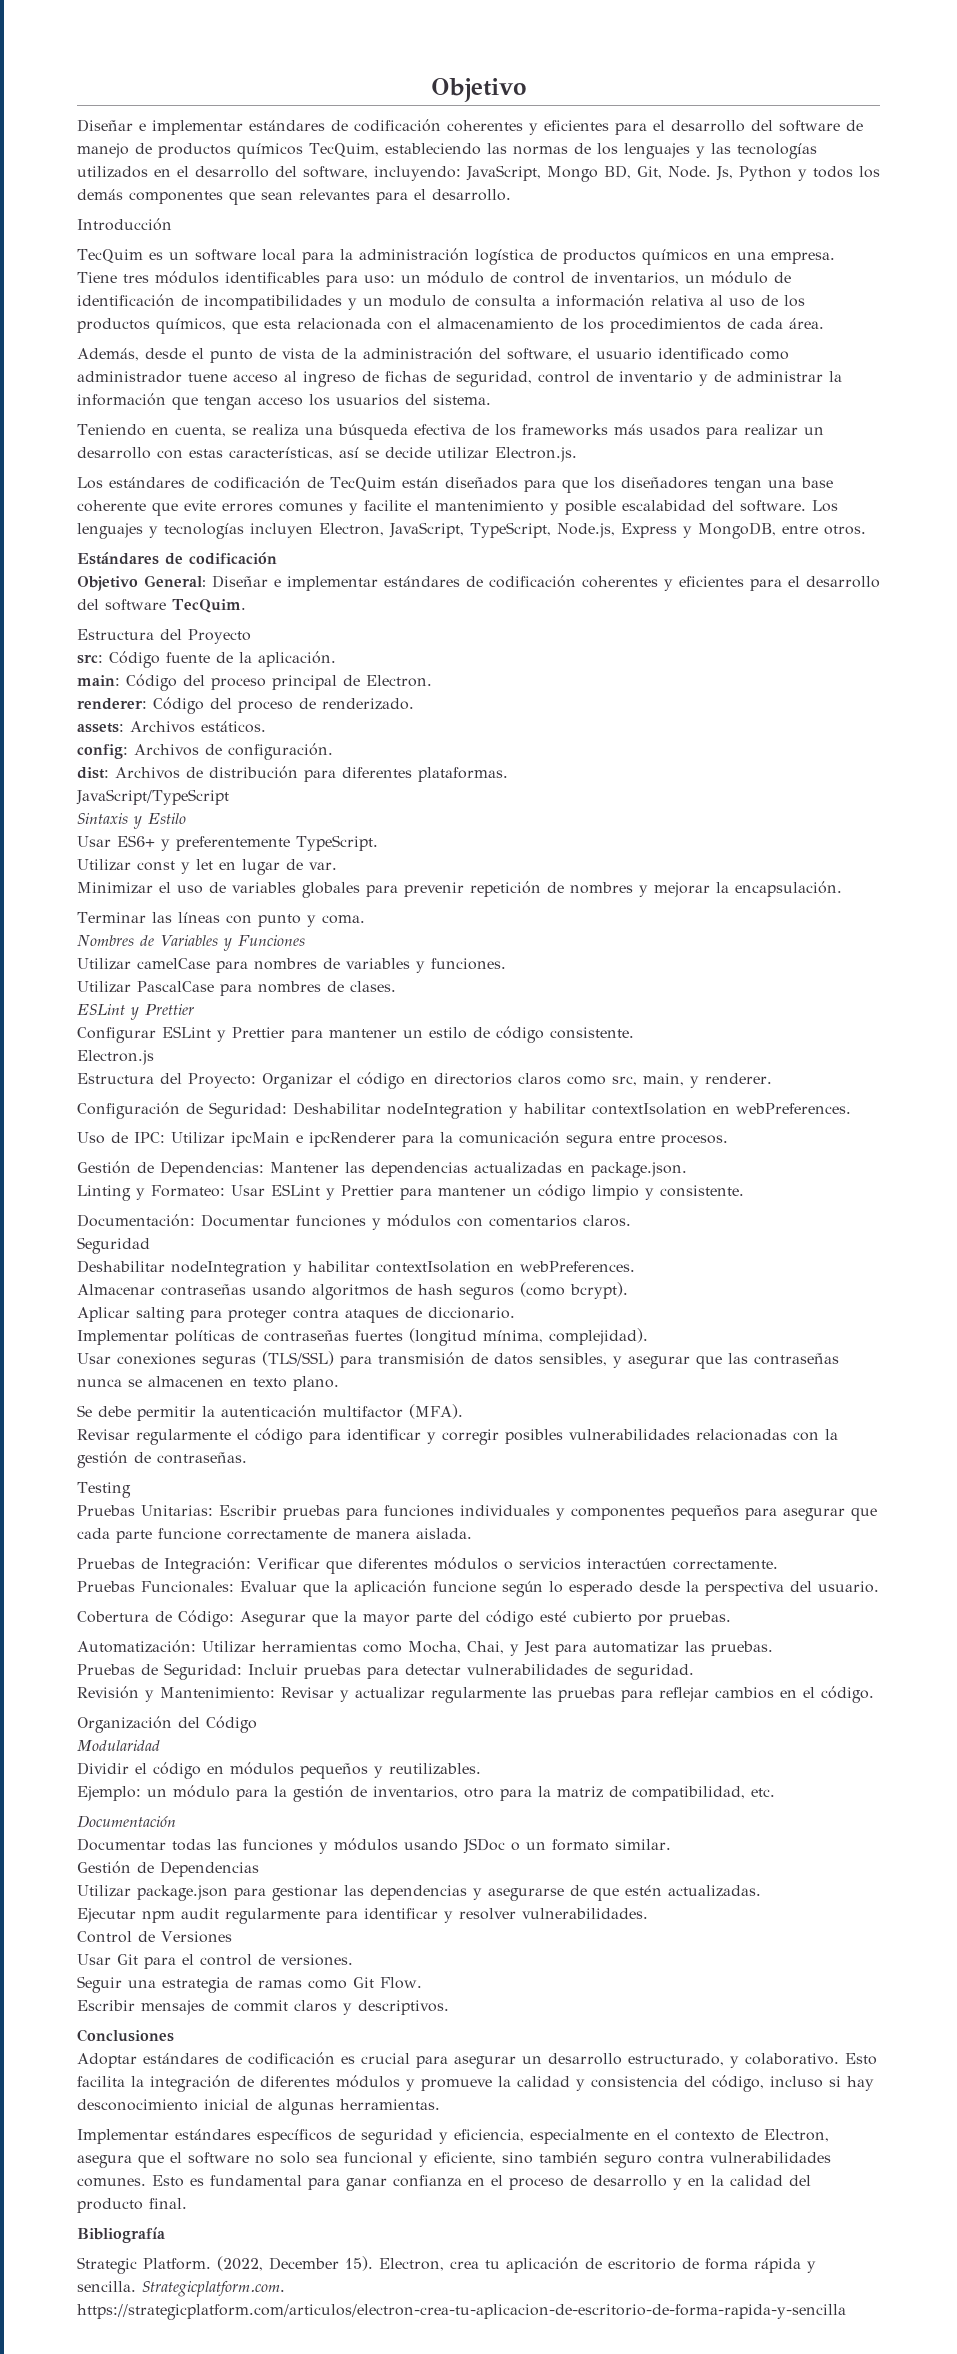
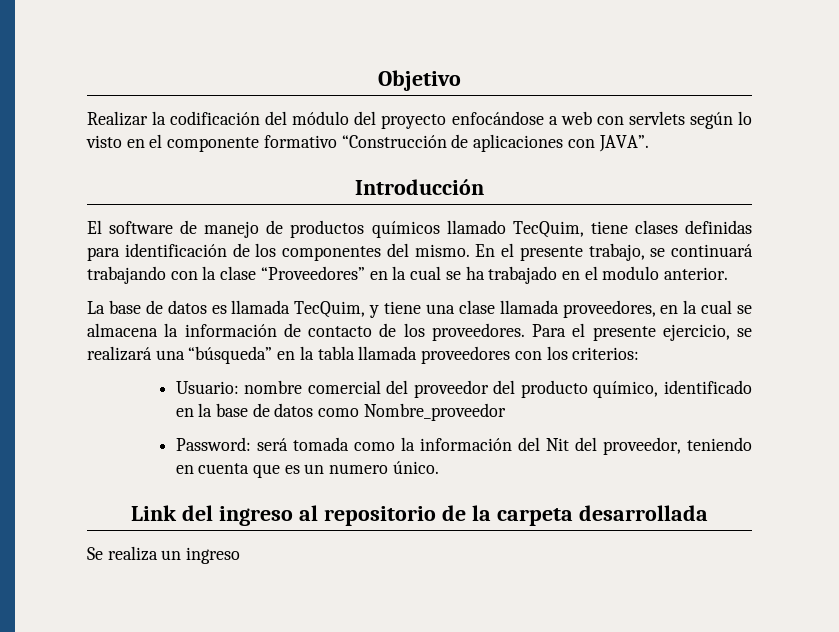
[77,119,773,135] Diseñar e implementar estándares de codificación coherentes y eficientes para el desarrollo del -> [87,111,753,129] [86,134,649,152] [355,179,484,195] [87,220,102,234] Realizar la codificación del módulo del proyecto enfocándose a web con servlets según lo visto en el componente formativo “Construcción de aplicaciones con JAVA”. // Introducción // El
[309,143,817,159] [77,165,880,182] [77,189,511,205] [77,218,172,231] [77,248,835,265] [77,271,791,287] [77,294,805,310] [77,318,824,334] [77,347,789,363] [77,371,842,387] [77,393,491,410] [77,424,824,440] [77,447,577,462] [77,476,833,493] [77,500,838,516] [77,522,866,539] [77,552,277,565] [77,575,880,591] [77,599,246,613] [77,629,251,644] [77,651,336,668] [77,674,432,691] [77,697,414,714] [77,721,266,733] [77,743,333,760] [77,766,508,782] [76,789,229,805] [77,813,186,829] [77,835,378,851] [77,859,337,875] [77,881,842,898] [77,912,365,927] [77,935,305,951] [77,958,506,973] [77,981,396,996] [77,1004,194,1020] [77,1026,634,1043] [77,1050,154,1065] [77,1072,772,1089] [77,1102,851,1119] [77,1131,728,1148] [77,1161,687,1178] [77,1184,744,1201] [77,1214,631,1230] [77,1237,150,1254] [77,1260,635,1277] [77,1282,628,1300] [77,1307,515,1323] [77,1328,648,1346] [77,1351,839,1369] [77,1376,339,1391] [77,1404,463,1421] [77,1428,838,1445] [77,1451,247,1468] [77,1482,131,1498] [77,1505,877,1521] [77,1528,472,1543] [77,1557,778,1574] [77,1580,879,1597] [77,1610,731,1627] [77,1640,773,1656] [77,1663,694,1680] [77,1686,874,1703] [77,1716,257,1733] [77,1740,160,1751] [77,1762,481,1779] [77,1785,775,1802] [77,1815,176,1828] [77,1838,671,1854] [77,1861,259,1877] [77,1885,761,1901] [77,1908,648,1924] [77,1931,232,1943] [77,1954,353,1969] [77,1976,422,1993] [77,2000,449,2015] [77,2029,174,2042] [77,2052,877,2069] [77,2075,874,2092] [77,2099,440,2115] [77,2129,829,2145] [77,2152,831,2168] [77,2175,811,2191] [77,2198,187,2213] [77,2227,165,2243] [77,2256,816,2274] [77,2281,285,2297] [77,2304,846,2320] TecQuim, estableciendo las normas de los lenguajes y las tecnologías utilizados en el desarrollo del software, incluyendo: JavaScript, Mongo BD, Git, Node. Js, Python y todos los demás componentes que sean relevantes para el desarrollo. // Introducción // TecQuim es un software local para la administración logística de productos químicos en una empresa. Tiene tres módulos identificables para uso: un módulo de control de inventarios, un módulo de identificación de incompatibilidades y un modulo de consulta a información relativa al uso de los productos químicos, que esta relacionada con el almacenamiento de los procedimientos de cada área. // Además, desde el punto de vista de la administración del software, el usuario identificado como administrador tuene acceso al ingreso de fichas de seguridad, control de inventario y de administrar la información que tengan acceso los usuarios del sistema. // Teniendo en cuenta, se realiza una búsqueda efectiva de los frameworks más usados para realizar un desarrollo con estas características, así se decide utilizar Electron.js. // Los estándares de codificación de TecQuim están diseñados para que los diseñadores tengan una base coherente que evite errores comunes y facilite el mantenimiento y posible escalabidad del software. Los lenguajes y tecnologías incluyen Electron, JavaScript, TypeScript, Node.js, Express y MongoDB, entre otros. // Estándares de codificación // Objetivo General: Diseñar e implementar estándares de codificación coherentes y eficientes para el desarrollo del software TecQuim. // Estructura del Proyecto // src: Código fuente de la aplicación. // main: Código del proceso principal de Electron. // renderer: Código del proceso de renderizado. // assets: Archivos estáticos. // config: Archivos de configuración. // dist: Archivos de distribución para diferentes plataformas. // JavaScript/TypeScript // Sintaxis y Estilo // Usar ES6+ y preferentemente TypeScript. // Utilizar const y let en lugar de var. // Minimizar el uso de variables globales para prevenir repetición de nombres y mejorar la encapsulación. // Terminar las líneas con punto y coma. // Nombres de Variables y Funciones // Utilizar camelCase para nombres de variables y funciones. // Utilizar PascalCase para nombres de clases. // ESLint y Prettier // Configurar ESLint y Prettier para mantener un estilo de código consistente. // Electron.js // Estructura del Proyecto: Organizar el código en directorios claros como src, main, y renderer. // Configuración de Seguridad: Deshabilitar nodeIntegration y habilitar contextIsolation en webPreferences. // Uso de IPC: Utilizar ipcMain e ipcRenderer para la comunicación segura entre procesos. // Gestión de Dependencias: Mantener las dependencias actualizadas en package.json. // Linting y Formateo: Usar ESLint y Prettier para mantener un código limpio y consistente. // Documentación: Documentar funciones y módulos con comentarios claros. // Seguridad // Deshabilitar nodeIntegration y habilitar contextIsolation en webPreferences. // Almacenar contraseñas usando algoritmos de hash seguros (como bcrypt). // Aplicar salting para proteger contra ataques de diccionario. // Implementar políticas de contraseñas fuertes (longitud mínima, complejidad). // Usar conexiones seguras (TLS/SSL) para transmisión de datos sensibles, y asegurar que las contraseñas nunca se almacenen en texto plano. // Se debe permitir la autenticación multifactor (MFA). // Revisar regularmente el código para identificar y corregir posibles vulnerabilidades relacionadas con la gestión de contraseñas. // Testing // Pruebas Unitarias: Escribir pruebas para funciones individuales y componentes pequeños para asegurar que cada parte funcione correctamente de manera aislada. // Pruebas de Integración: Verificar que diferentes módulos o servicios interactúen correctamente. // Pruebas Funcionales: Evaluar que la aplicación funcione según lo esperado desde la perspectiva del usuario. // Cobertura de Código: Asegurar que la mayor parte del código esté cubierto por pruebas. // Automatización: Utilizar herramientas como Mocha, Chai, y Jest para automatizar las pruebas. // Pruebas de Seguridad: Incluir pruebas para detectar vulnerabilidades de seguridad. // Revisión y Mantenimiento: Revisar y actualizar regularmente las pruebas para reflejar cambios en el código. // Organización del Código // Modularidad // Dividir el código en módulos pequeños y reutilizables. // Ejemplo: un módulo para la gestión de inventarios, otro para la matriz de compatibilidad, etc. // Documentación // Documentar todas las funciones y módulos usando JSDoc o un formato similar. // Gestión de Dependencias // Utilizar package.json para gestionar las dependencias y asegurarse de que estén actualizadas. // Ejecutar npm audit regularmente para identificar y resolver vulnerabilidades. // Control de Versiones // Usar Git para el control de versiones. // Seguir una estrategia de ramas como Git Flow. // Escribir mensajes de commit claros y descriptivos. // Conclusiones // Adoptar estándares de codificación es crucial para asegurar un desarrollo estructurado, y colaborativo. Esto facilita la integración de diferentes módulos y promueve la calidad y consistencia del código, incluso si hay desconocimiento inicial de algunas herramientas. // Implementar estándares específicos de seguridad y eficiencia, especialmente en el contexto de Electron, asegura que el software no solo sea funcional y eficiente, sino también seguro contra vulnerabilidades comunes. Esto es fundamental para ganar confianza en el proceso de desarrollo y en la calidad del producto final. // Bibliografía // Strategic Platform. (2022, December 15). Electron, crea tu aplicación de escritorio de forma rápida y sencilla. Strategicplatform.com. https://strategicplatform.com/articulos/electron-crea-tu-aplicacion-de-escritorio-de-forma-rapida-y-sencilla -> [446,220,752,238] [87,243,753,261] [87,266,729,284] [87,300,752,318] [87,323,752,341] [87,346,640,364] [175,380,753,398] [175,403,506,421] [175,437,752,455] [175,461,439,478] [131,505,708,526] [87,546,241,564] llamado TecQuim, tiene clases definidas para identificación de los componentes del mismo. En el presente trabajo, se continuará trabajando con la clase “Proveedores” en la cual se ha trabajado en el modulo anterior. // La base de datos es llamada TecQuim, y tiene una clase llamada proveedores, en la cual se almacena la información de contacto de los proveedores. Para el presente ejercicio, se realizará una “búsqueda” en la tabla llamada proveedores con los criterios: // Usuario: nombre comercial del proveedor del producto químico, identificado en la base de datos como Nombre_proveedor // Password: será tomada como la información del Nit del proveedor, teniendo en cuenta que es un numero único. // Link del ingreso al repositorio de la carpeta desarrollada // Se realiza un ingreso

